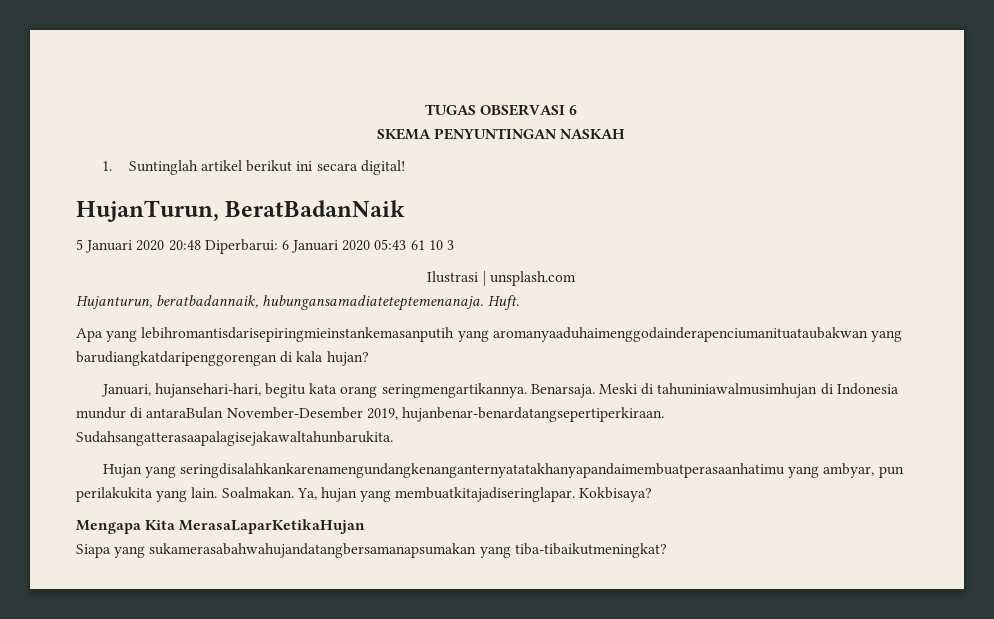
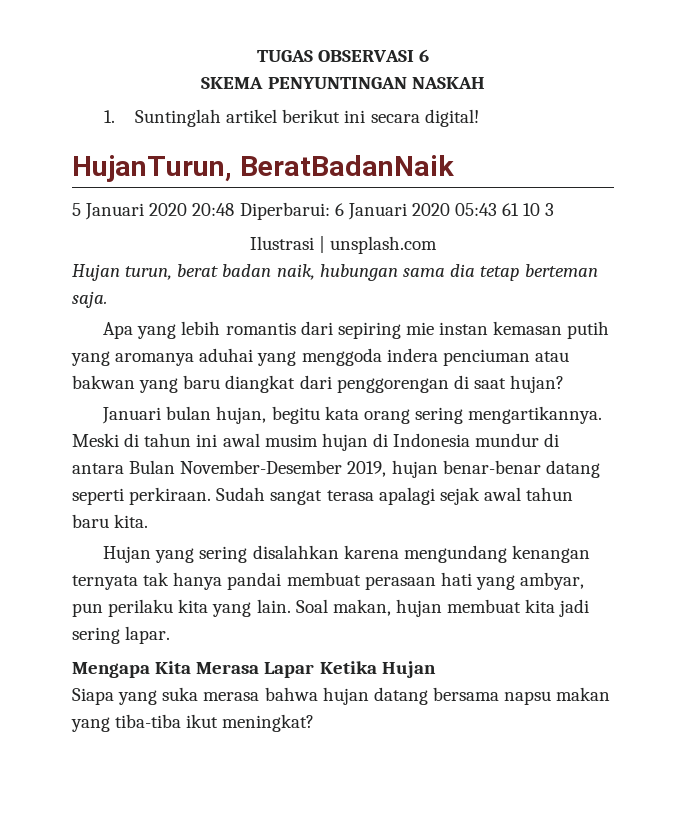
[76,295,519,311] [76,327,902,342] [76,351,369,366] [100,383,899,398] [76,407,664,422] [76,431,393,446] [102,463,904,478] [76,487,653,502] [76,519,366,534] [76,543,667,558] Hujanturun, beratbadannaik, hubungansamadiateteptemenanaja. Huft. // Apa yang lebihromantisdarisepiringmieinstankemasanputih yang aromanyaaduhaimenggodainderapenciumanituataubakwan yang barudiangkatdaripenggorengan di kala hujan? // Januari, hujansehari-hari, begitu kata orang seringmengartikannya. Benarsaja. Meski di tahuniniawalmusimhujan di Indonesia mundur di antaraBulan November-Desember 2019, hujanbenar-benardatangsepertiperkiraan. Sudahsangatterasaapalagisejakawaltahunbarukita. // Hujan yang seringdisalahkankarenamengundangkenanganternyatatakhanyapandaimembuatperasaanhatimu yang ambyar, pun perilakukita yang lain. Soalmakan. Ya, hujan yang membuatkitajadiseringlapar. Kokbisaya? // Mengapa Kita MerasaLaparKetikaHujan // Siapa yang sukamerasabahwahujandatangbersamanapsumakan yang tiba-tibaikutmeningkat? -> [72,264,599,281] [72,291,107,308] [103,321,610,339] [71,348,569,366] [72,375,565,393] [102,406,603,424] [72,433,560,451] [72,460,600,478] [72,487,574,505] [72,514,149,528] [103,545,590,563] [72,572,585,590] [72,599,590,617] [72,626,171,644] [72,661,436,678] [72,687,611,705] [71,714,315,732] Hujan turun, berat badan naik, hubungan sama dia tetap berteman saja. // Apa yang lebih romantis dari sepiring mie instan kemasan putih yang aromanya aduhai yang menggoda indera penciuman atau bakwan yang baru diangkat dari penggorengan di saat hujan? // Januari bulan hujan, begitu kata orang sering mengartikannya. Meski di tahun ini awal musim hujan di Indonesia mundur di antara Bulan November-Desember 2019, hujan benar-benar datang seperti perkiraan. Sudah sangat terasa apalagi sejak awal tahun baru kita. // Hujan yang sering disalahkan karena mengundang kenangan ternyata tak hanya pandai membuat perasaan hati yang ambyar, pun perilaku kita yang lain. Soal makan, hujan membuat kita jadi sering lapar. // Mengapa Kita Merasa Lapar Ketika Hujan // Siapa yang suka merasa bahwa hujan datang bersama napsu makan yang tiba-tiba ikut meningkat?

